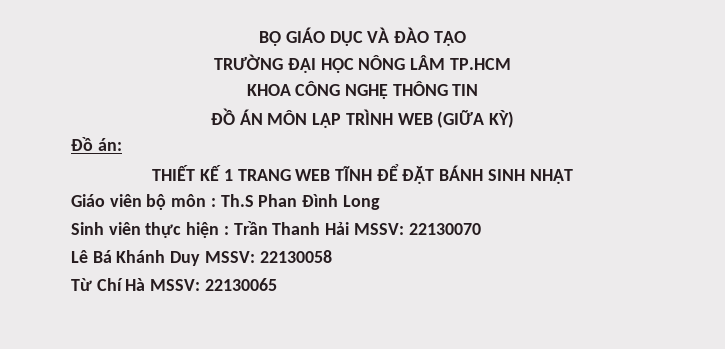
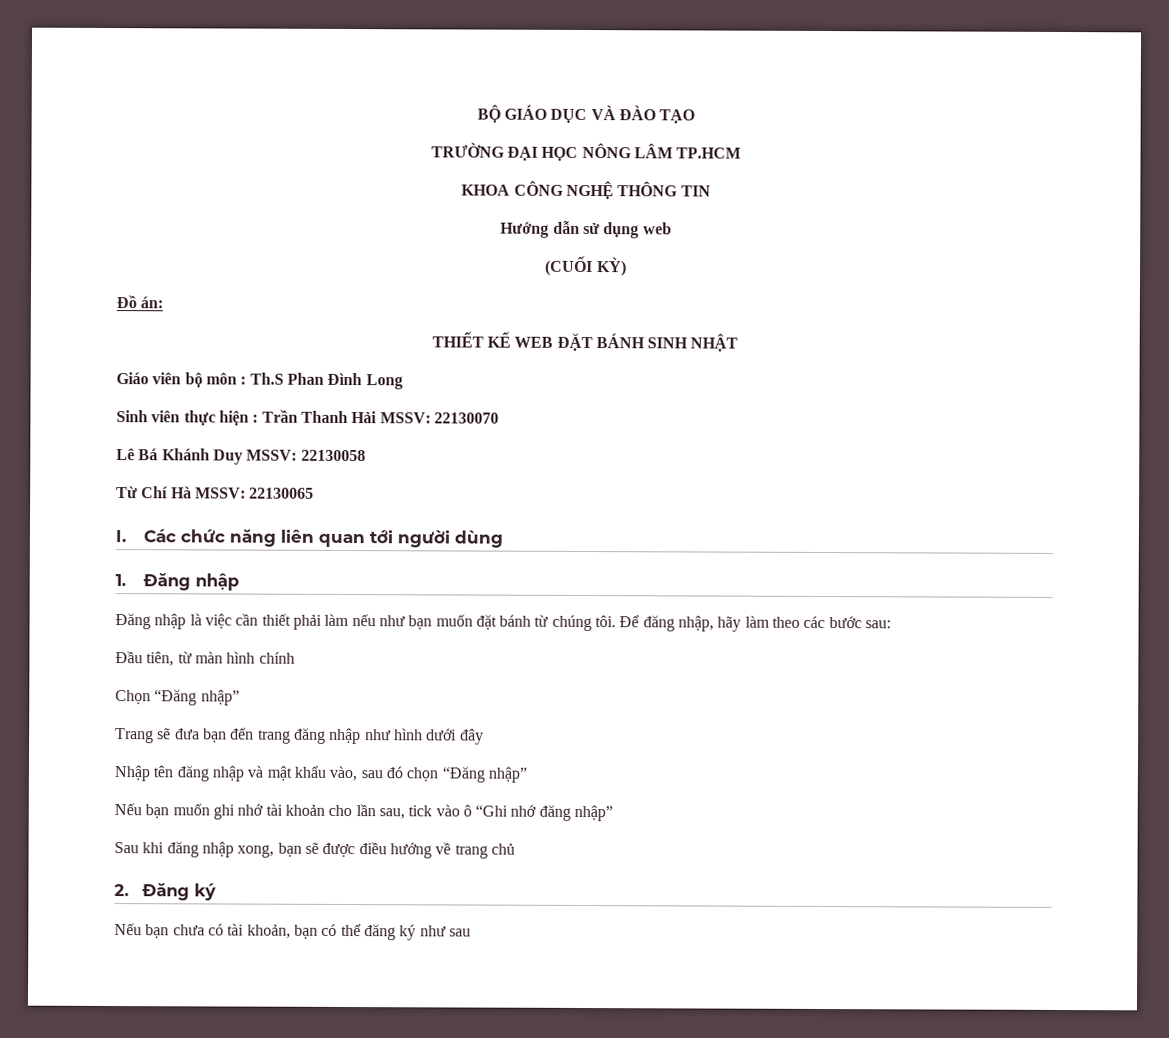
[210,108,485,128] ĐỒ ÁN MÔN LẬP TRÌNH WEB (GIỮA -> [500,220,672,239] [545,255,594,277] Hướng dẫn sử dụng web // (CUỐI
[223,164,399,181] 1 TRANG WEB TĨNH ĐỂ -> [514,336,554,348] WEB
(277, 284) none -> [115,529,504,548] [115,573,240,591] [115,613,892,632] [115,651,295,667] [115,689,240,706] [115,727,484,745] [114,765,527,783] [114,803,614,822] [114,841,515,859] [114,883,217,901] [114,923,471,941] // I. Các chức năng liên quan tới người dùng // 1. Đăng nhập // Đăng nhập là việc cần thiết phải làm nếu như bạn muốn đặt bánh từ chúng tôi. Để đăng nhập, hãy làm theo các bước sau: // Đầu tiên, từ màn hình chính // Chọn “Đăng nhập” // Trang sẽ đưa bạn đến trang đăng nhập như hình dưới đây // Nhập tên đăng nhập và mật khẩu vào, sau đó chọn “Đăng nhập” // Nếu bạn muốn ghi nhớ tài khoản cho lần sau, tick vào ô “Ghi nhớ đăng nhập” // Sau khi đăng nhập xong, bạn sẽ được điều hướng về trang chủ // 2. Đăng ký // Nếu bạn chưa có tài khoản, bạn có thể đăng ký như sau

